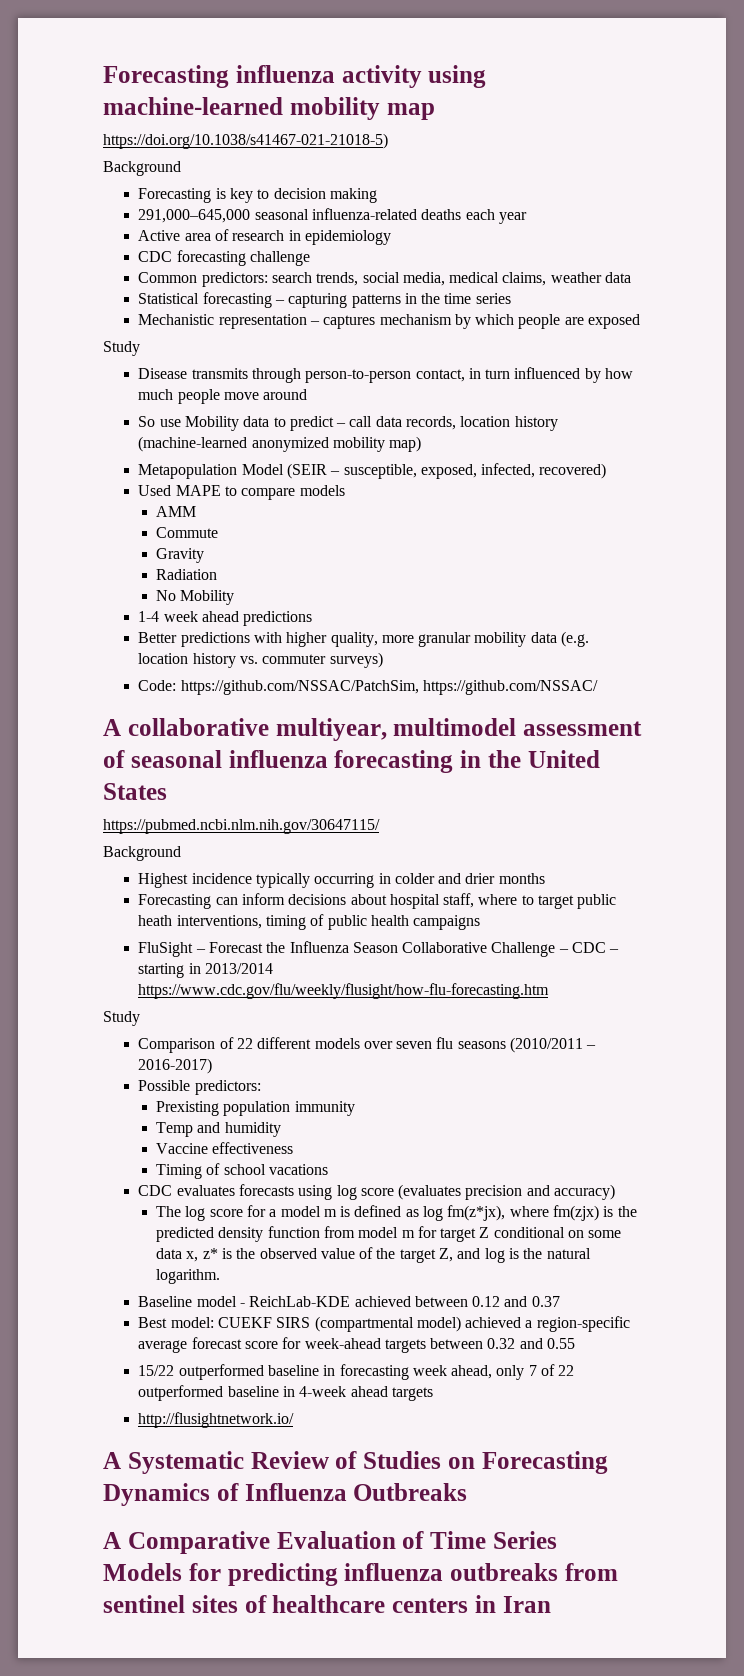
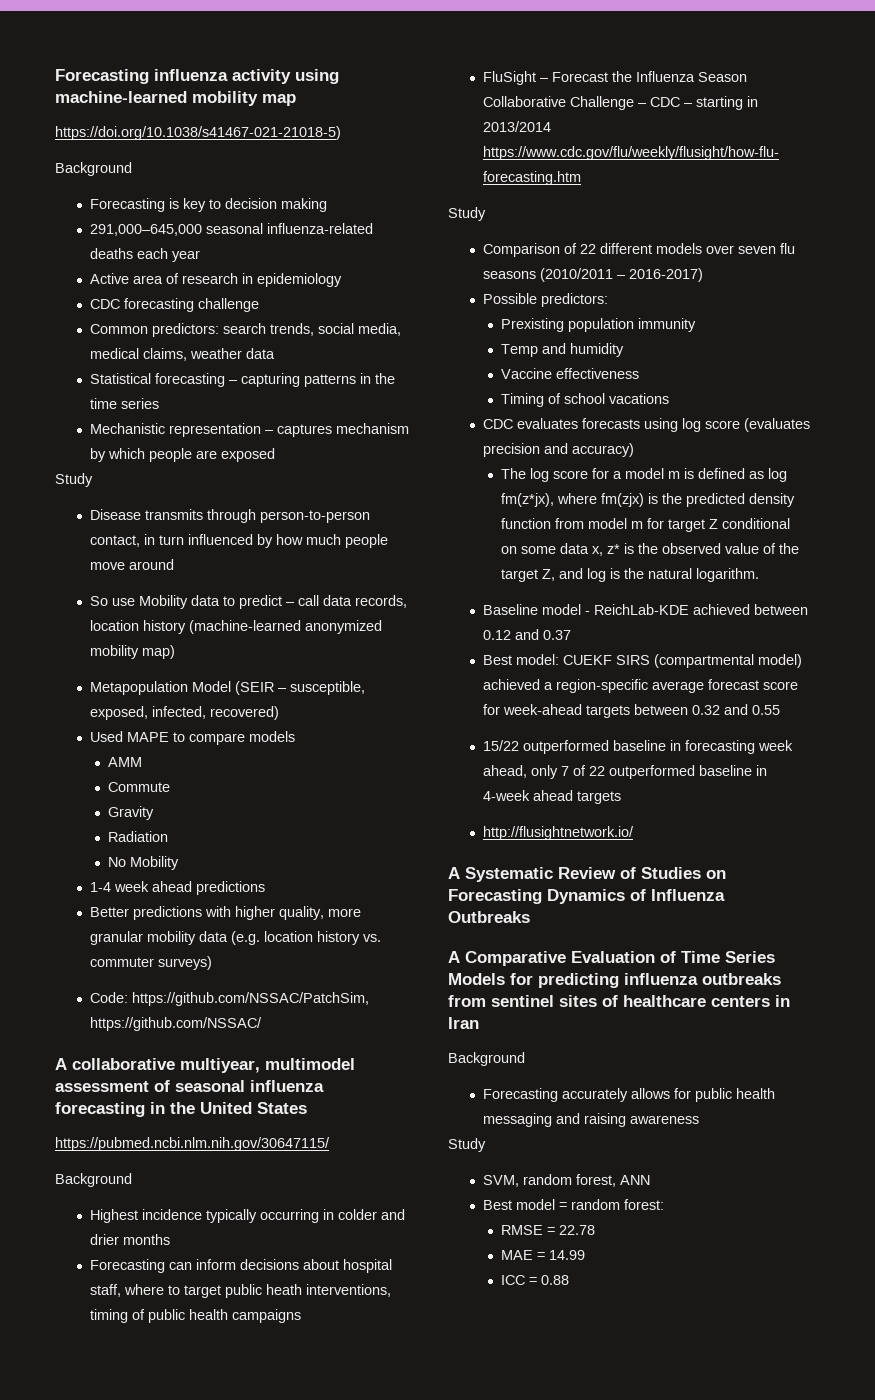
(551, 1604) none -> [448,1052,525,1066] [482,1088,775,1102] [482,1113,699,1127] [448,1138,486,1152] [482,1174,650,1187] [482,1199,664,1210] [501,1225,596,1235] [501,1250,586,1260] [501,1275,570,1285] // Background // Forecasting accurately allows for public health messaging and raising awareness // Study // SVM, random forest, ANN // Best model = random forest: // RMSE = 22.78 // MAE = 14.99 // ICC = 0.88

